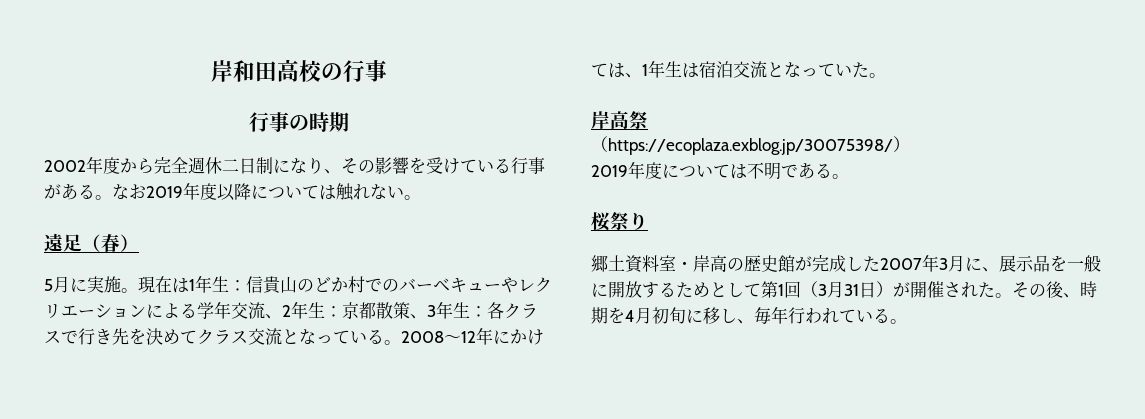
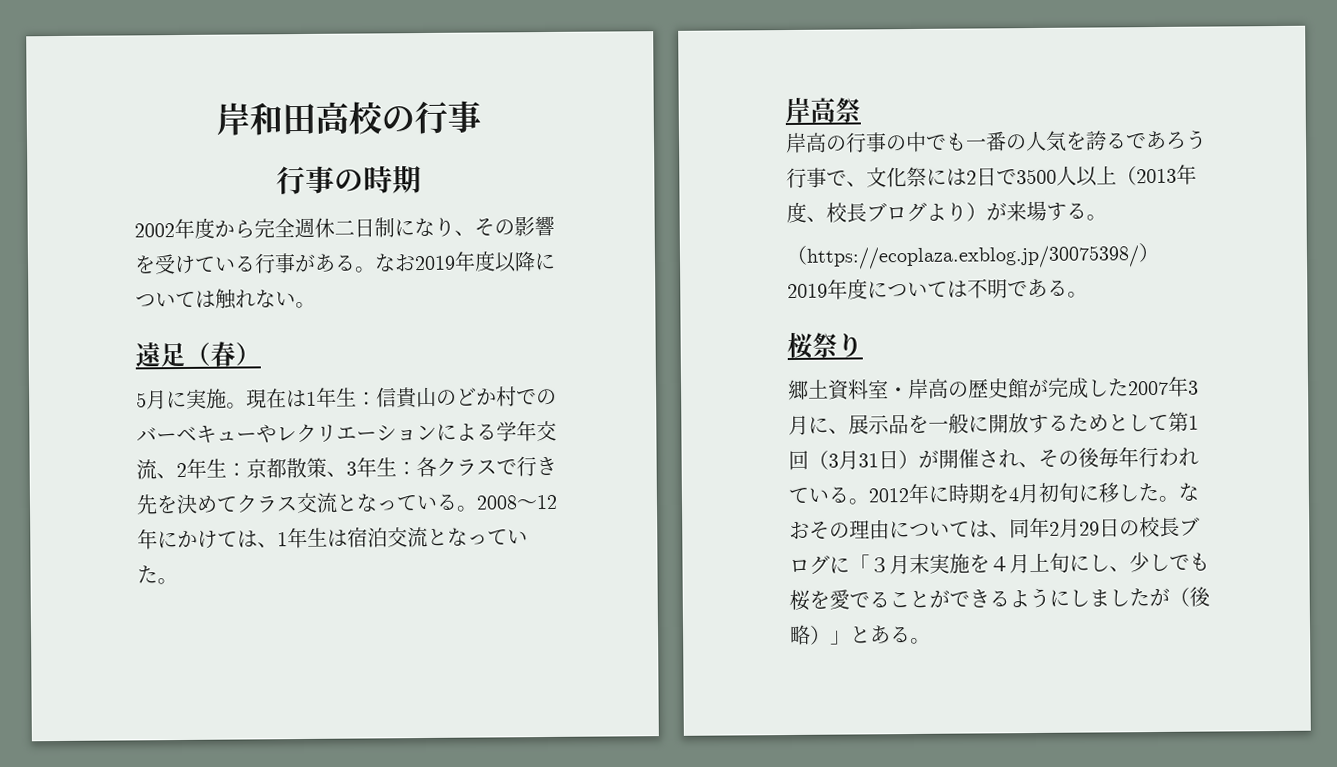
(648, 120) none -> [785,129,1207,154] [786,164,1197,189] [786,200,1107,224] // 岸高の行事の中でも一番の人気を誇るであろう行事で、文化祭には2日で3500人以上（2013年度、校長ブログより）が来場する。
[978,281,1080,298] た。その後、 -> [1018,446,1199,468] [788,483,949,505] 、その後毎年行われている。2012年に
[737,306,873,325] 、毎年行われてい -> [1138,482,1199,502] [789,516,1200,540] [789,552,1210,575] [789,586,1211,612] [789,624,891,646] た。なおその理由については、同年2月29日の校長ブログに「３月末実施を４月上旬にし、少しでも桜を愛でることができるようにしましたが（後略）」とあ

